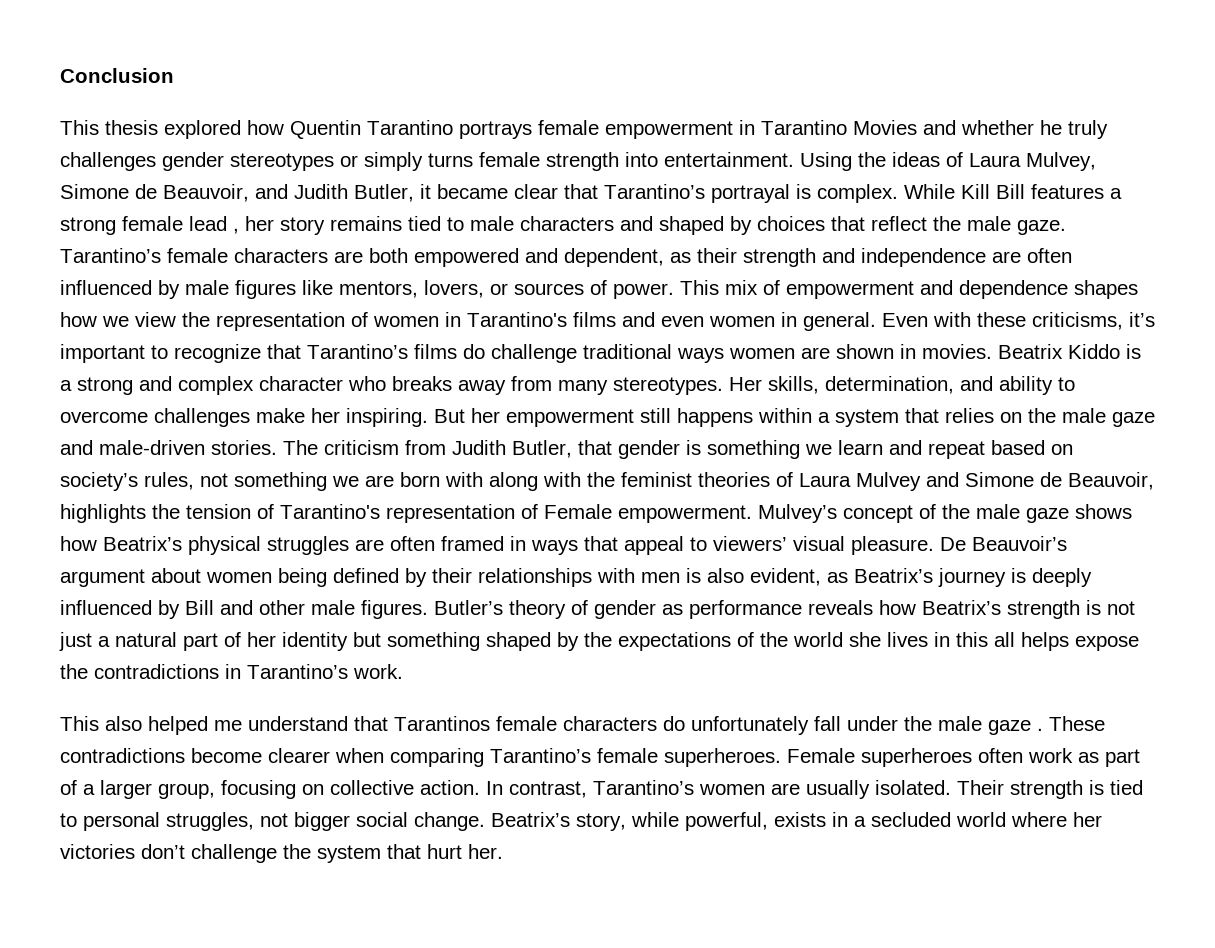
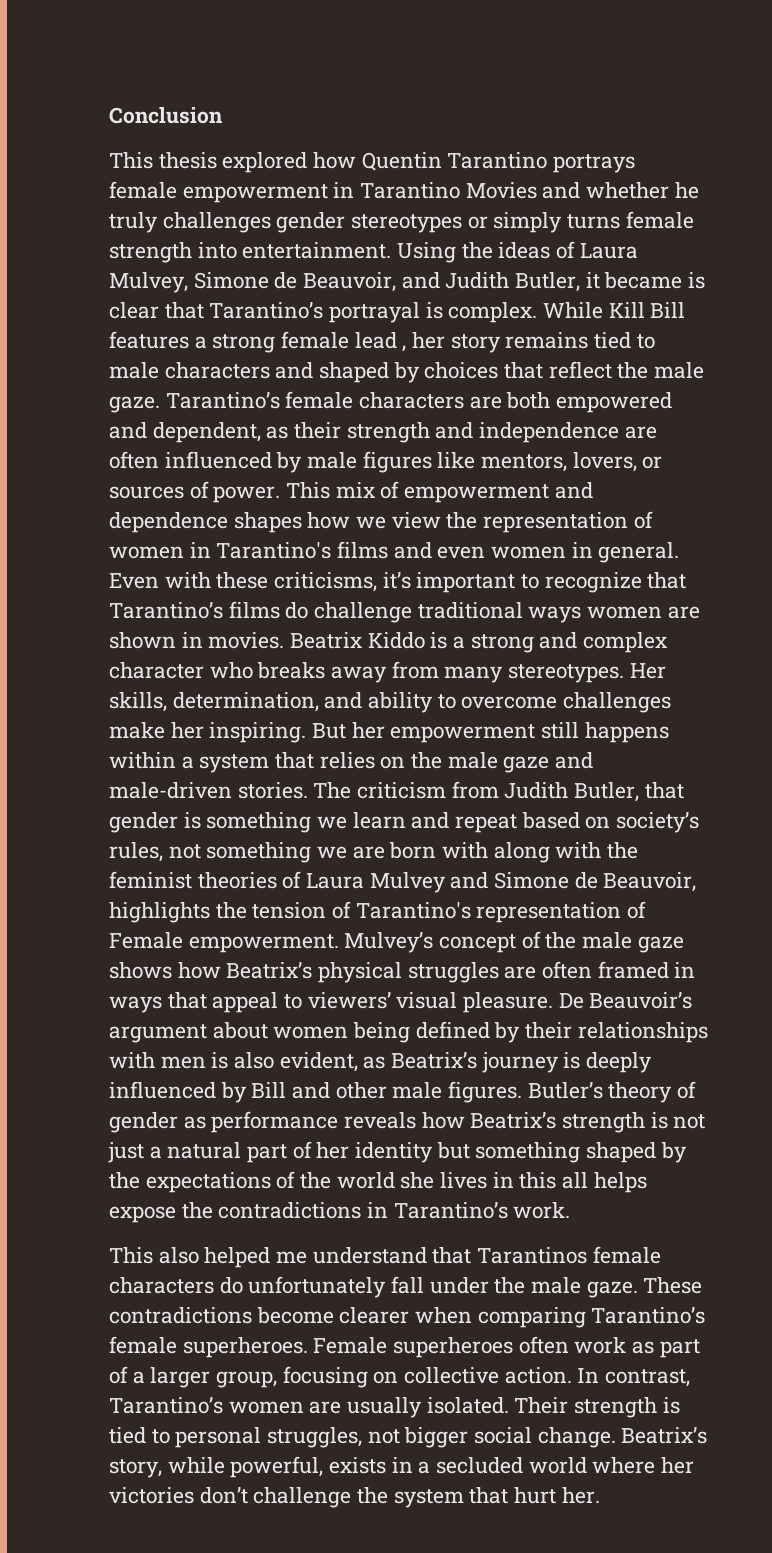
(508, 191) none -> [688,272,706,289] is
[988,720,1043,735] gaze . -> [586,1281,638,1298] gaze.

